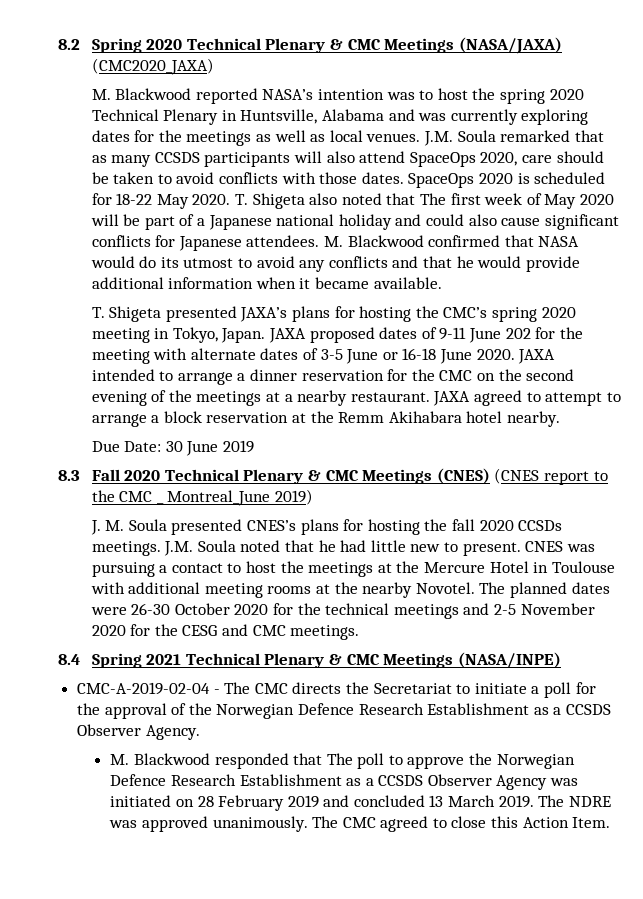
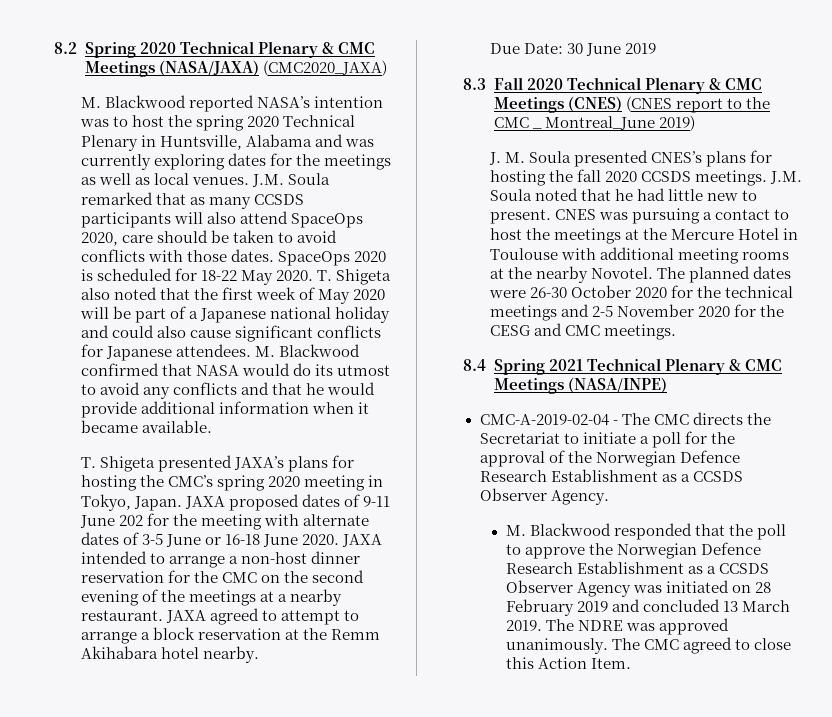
[419,193,446,205] The -> [193,288,218,300] the
(246, 377) none -> [240,552,307,564] non-host
[518,520,563,531] CCSDs -> [640,171,691,182] CCSDS
[326,753,353,765] The -> [729,524,754,536] the

